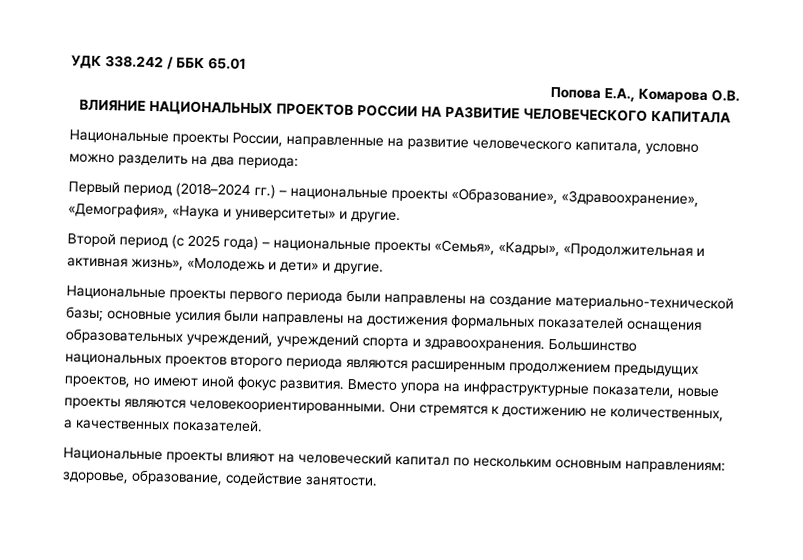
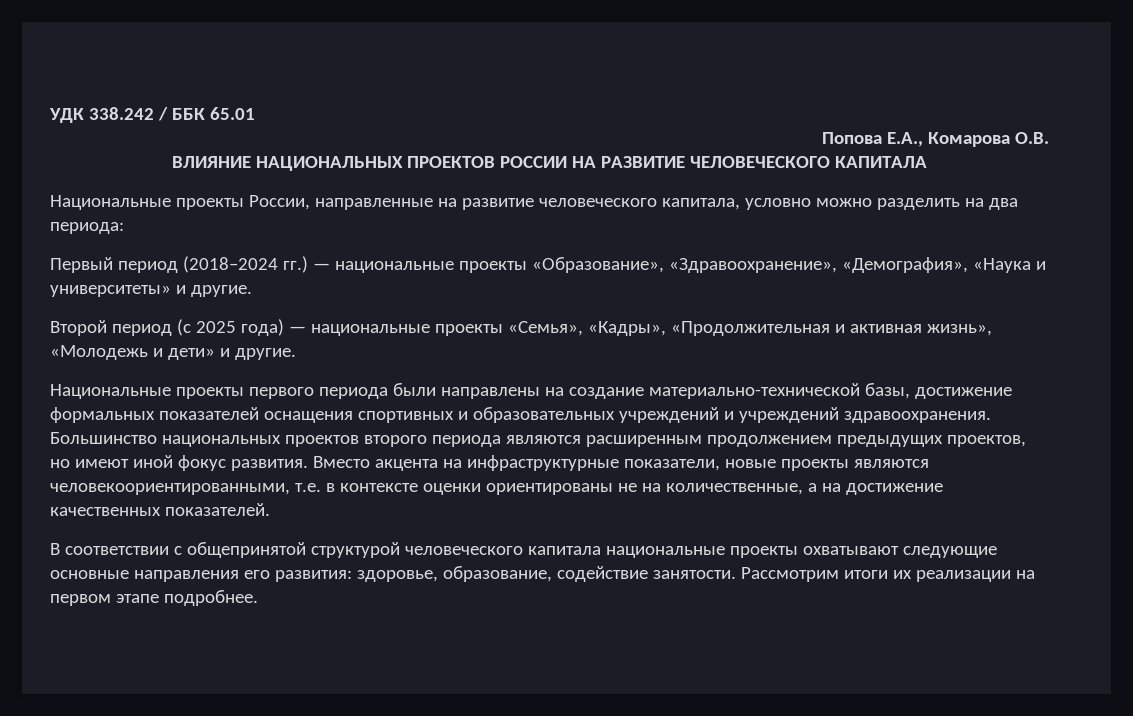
[278,190,287,196] – -> [312,263,330,270] —
[261,242,270,248] – -> [288,326,306,333] —
[66,306,702,333] [65,328,421,350] базы; основные усилия были направлены на достижения формальных показателей оснащения образовательных учреждений, учреждений спорта и -> [864,383,1012,399] [50,407,839,423] базы, достижение формальных показателей оснащения спортивных и образовательных учреждений и учреждений
[400,382,440,394] упора -> [374,459,438,471] акцента
[189,399,724,422] [63,419,263,433] [63,447,726,474] [62,469,378,488] человекоориентированными. Они стремятся к достижению не количественных, а качественных показателей. // Национальные проекты влияют на человеческий капитал по нескольким основным направлениям: здоровье, образование, содействие занятости. -> [50,483,943,495] [50,503,270,516] [50,542,997,558] [50,566,1035,582] [50,590,258,606] человекоориентированными, т.е. в контексте оценки ориентированы не на количественные, а на достижение качественных показателей. // В соответствии с общепринятой структурой человеческого капитала национальные проекты охватывают следующие основные направления его развития: здоровье, образование, содействие занятости. Рассмотрим итоги их реализации на первом этапе подробнее.

